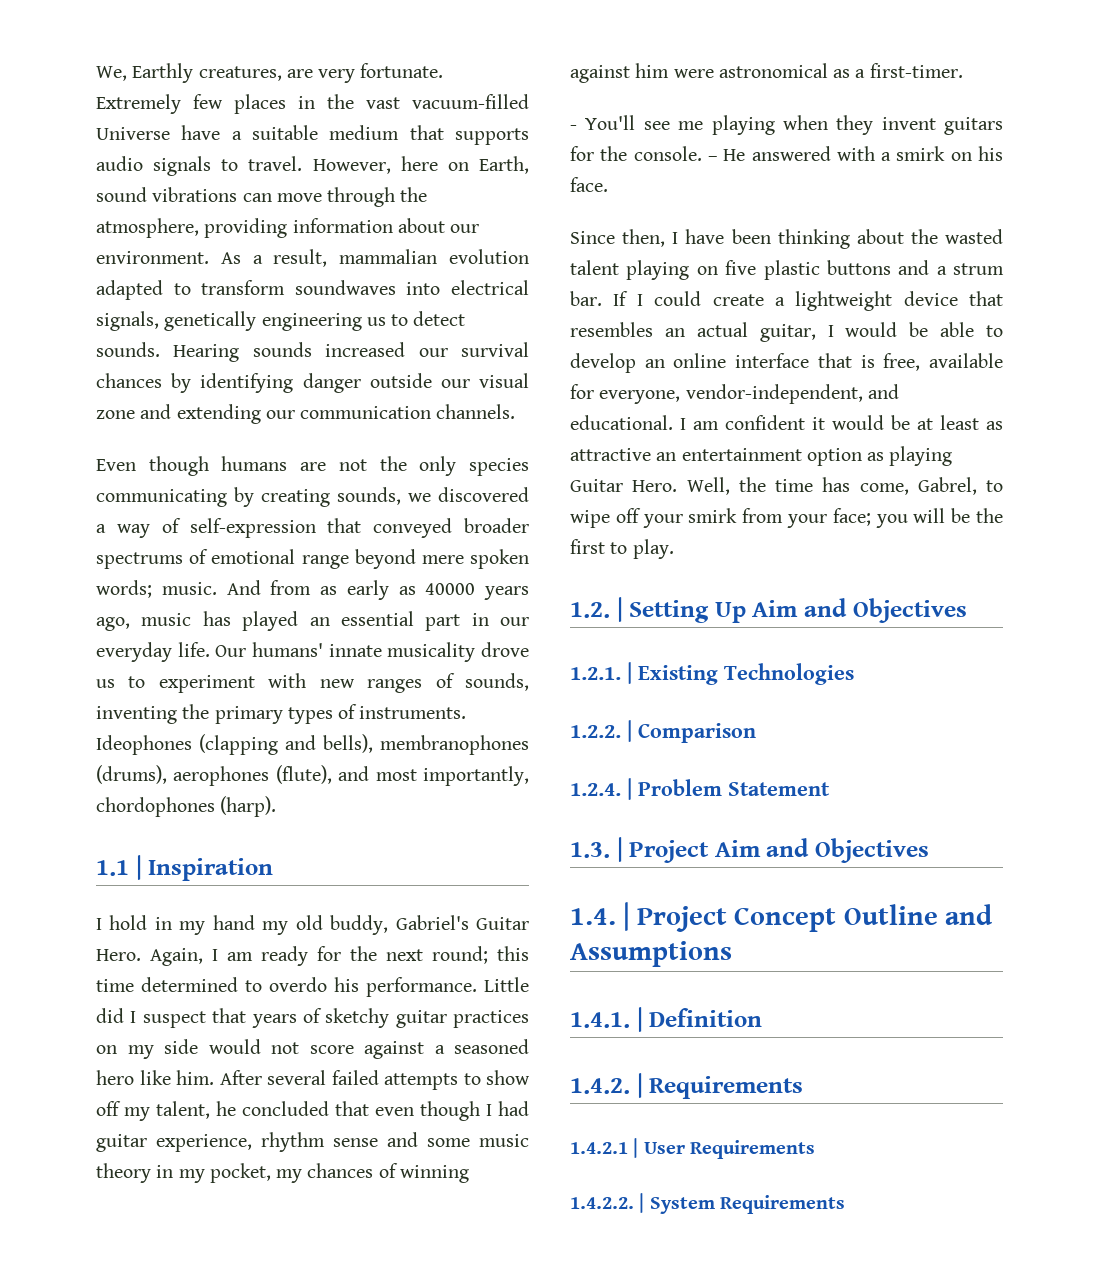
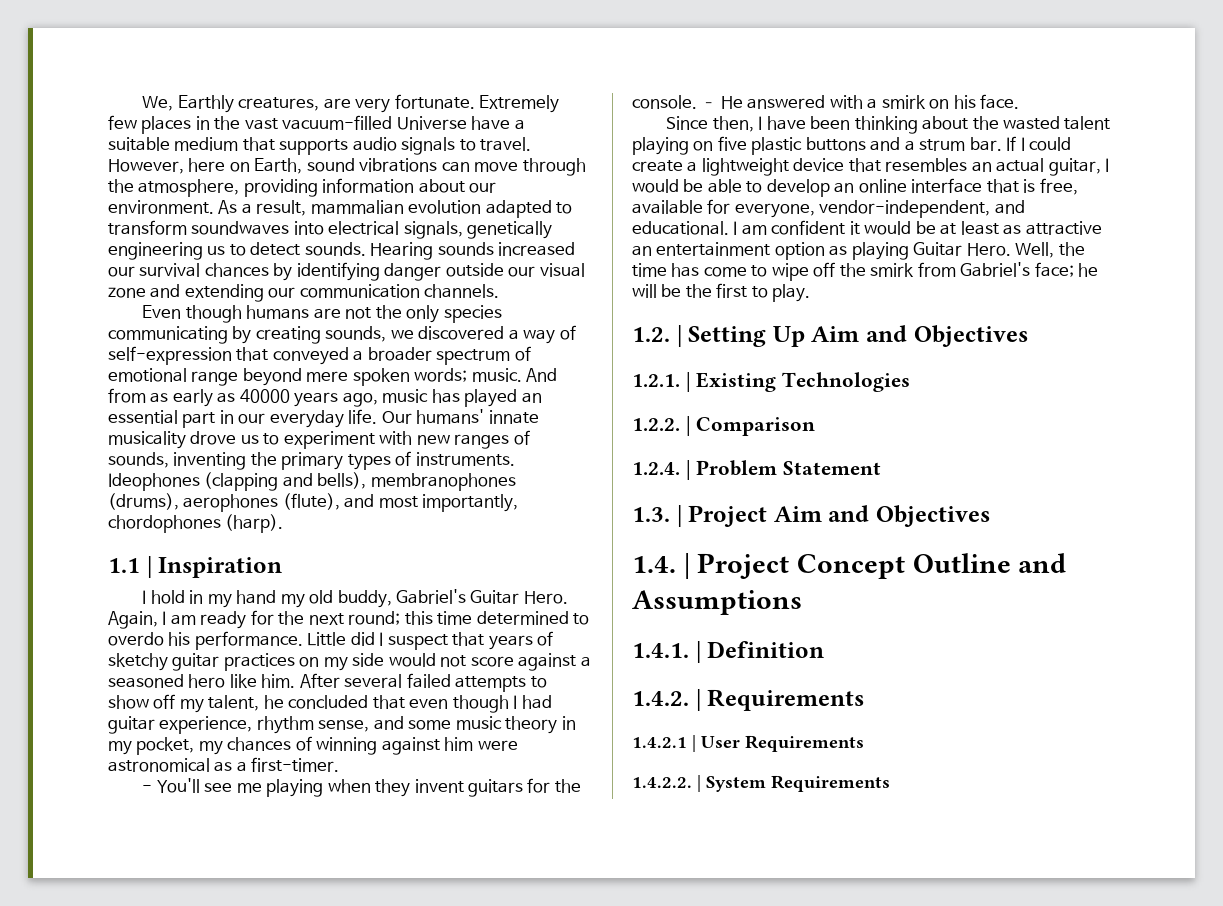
[464,518,529,533] [96,552,183,569] broader spectrums -> [353,347,511,365] a broader spectrum
[333,1138,378,1147] sense -> [318,720,370,732] sense,
[859,477,977,495] come, Gabrel, -> [703,267,747,277] come
[642,514,683,528] your -> [839,263,866,277] the
[787,508,908,528] your face; you -> [960,262,1099,277] Gabriel's face; he

